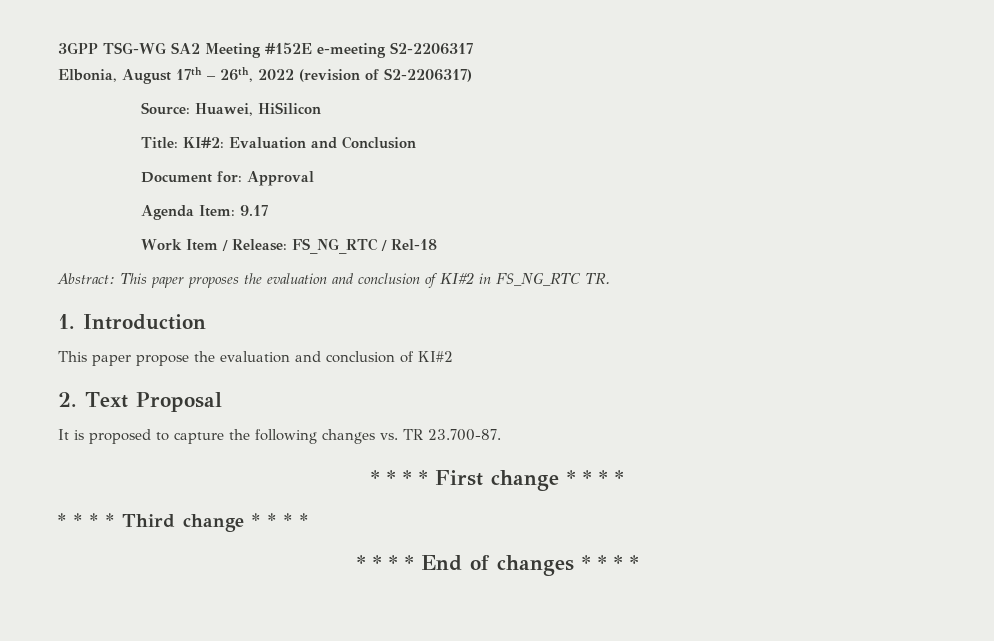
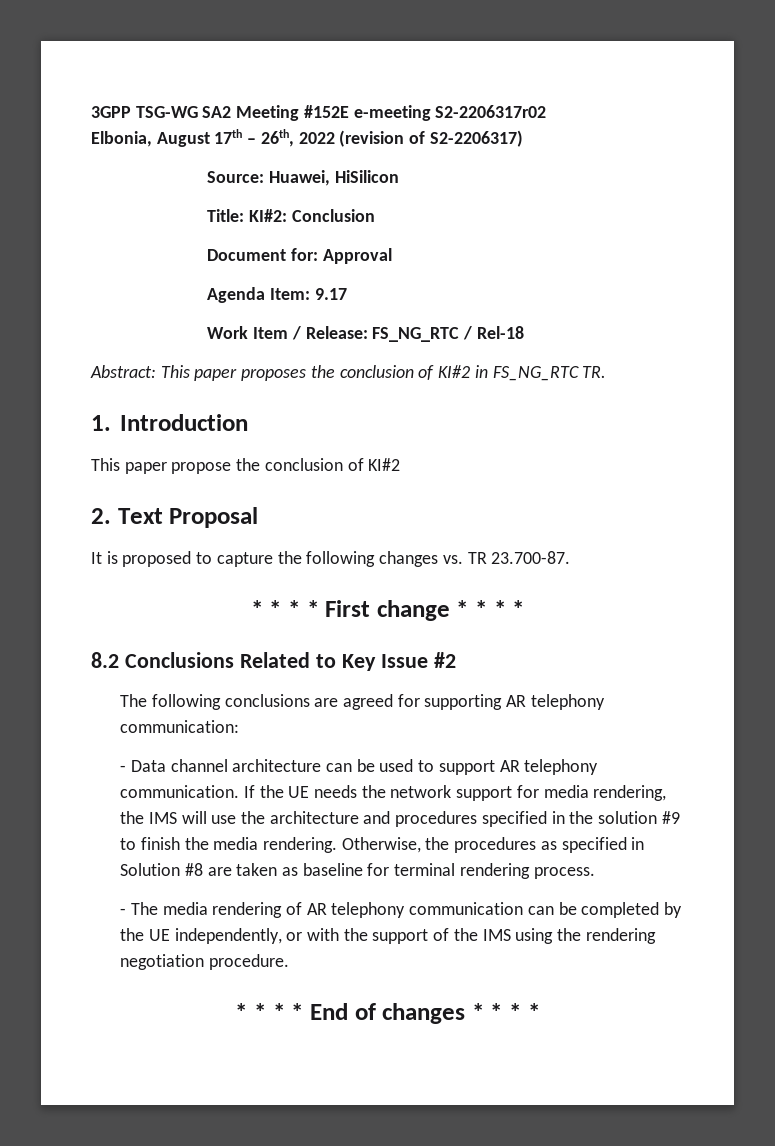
[390,42,473,55] S2-2206317 -> [435,105,547,118] S2-2206317r02
[229,137,338,149] Evaluation and -> (288, 215) none
[267,273,354,284] evaluation and -> (335, 371) none
[220,351,321,363] evaluation and -> (261, 464) none
[58,513,308,532] * * * * Third change * * * * -> [91,652,456,671] [120,694,605,710] [120,720,240,733] [120,759,599,775] [120,785,667,801] [120,811,680,827] [120,837,645,853] [120,863,595,879] [120,902,683,918] [120,928,656,944] [120,954,289,970] 8.2 Conclusions Related to Key Issue #2 // The following conclusions are agreed for supporting AR telephony communication: // - Data channel architecture can be used to support AR telephony communication. If the UE needs the network support for media rendering, the IMS will use the architecture and procedures specified in the solution #9 to finish the media rendering. Otherwise, the procedures as specified in Solution #8 are taken as baseline for terminal rendering process. // - The media rendering of AR telephony communication can be completed by the UE independently, or with the support of the IMS using the rendering negotiation procedure.

